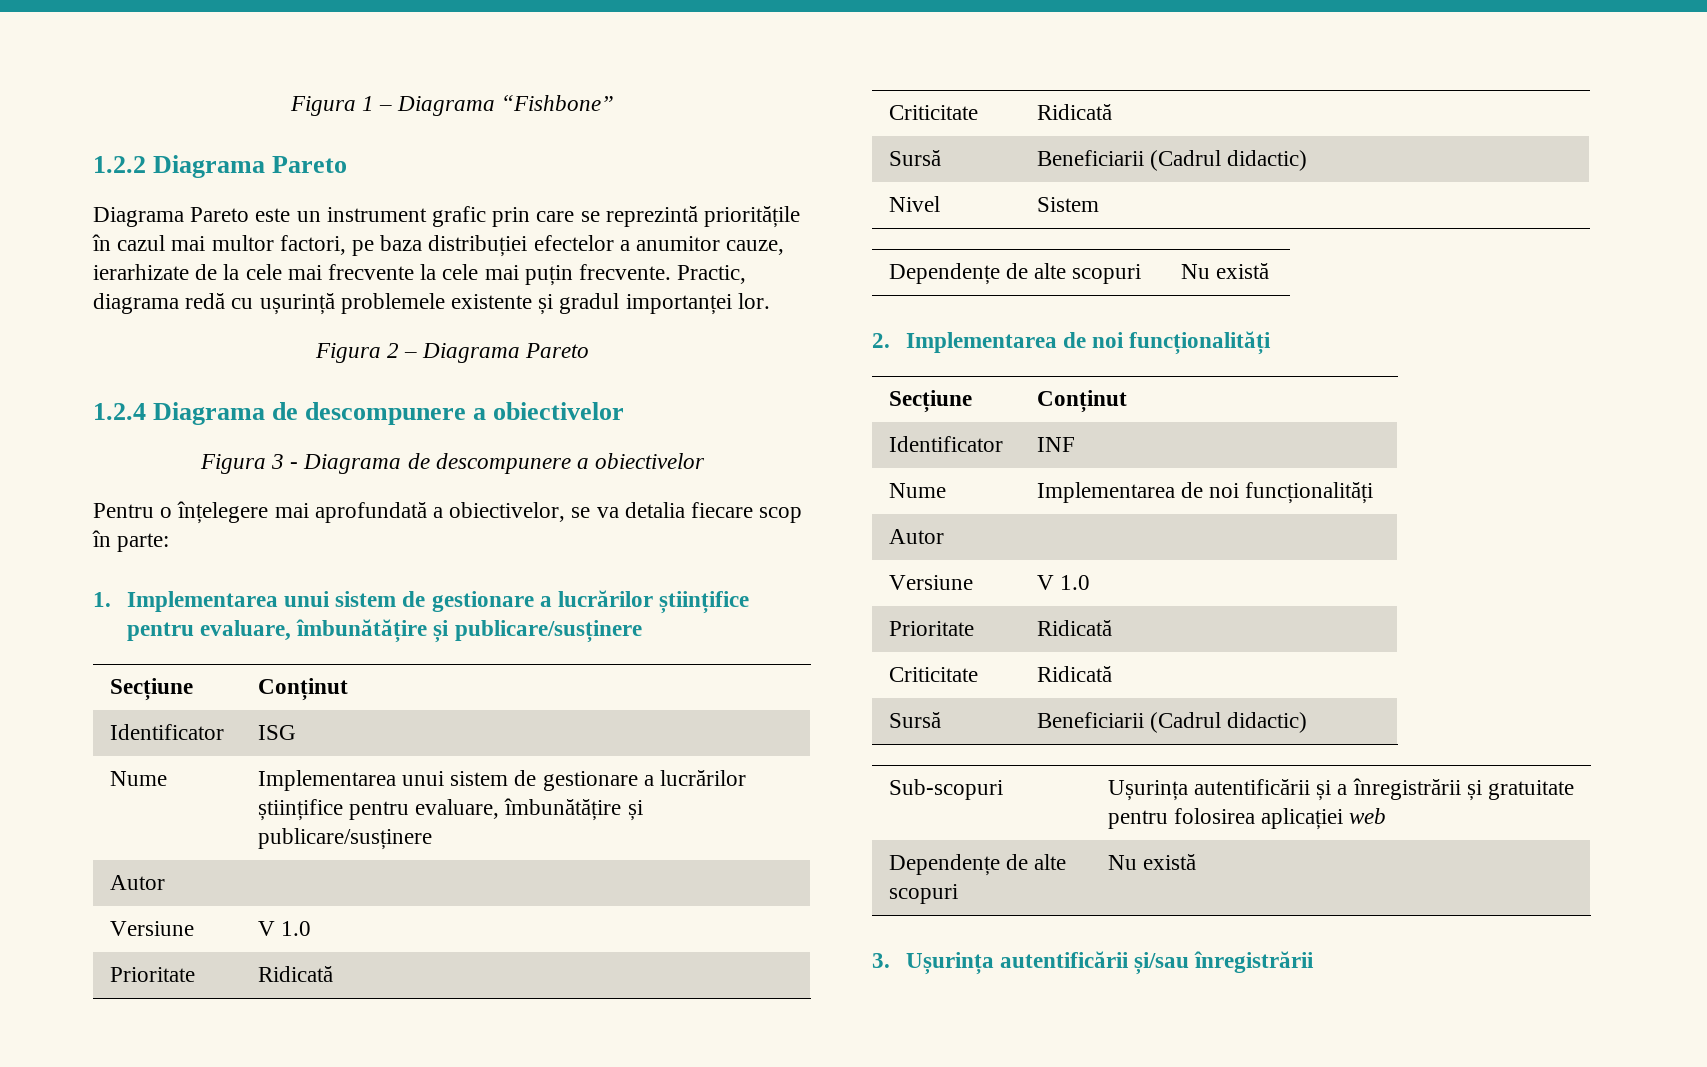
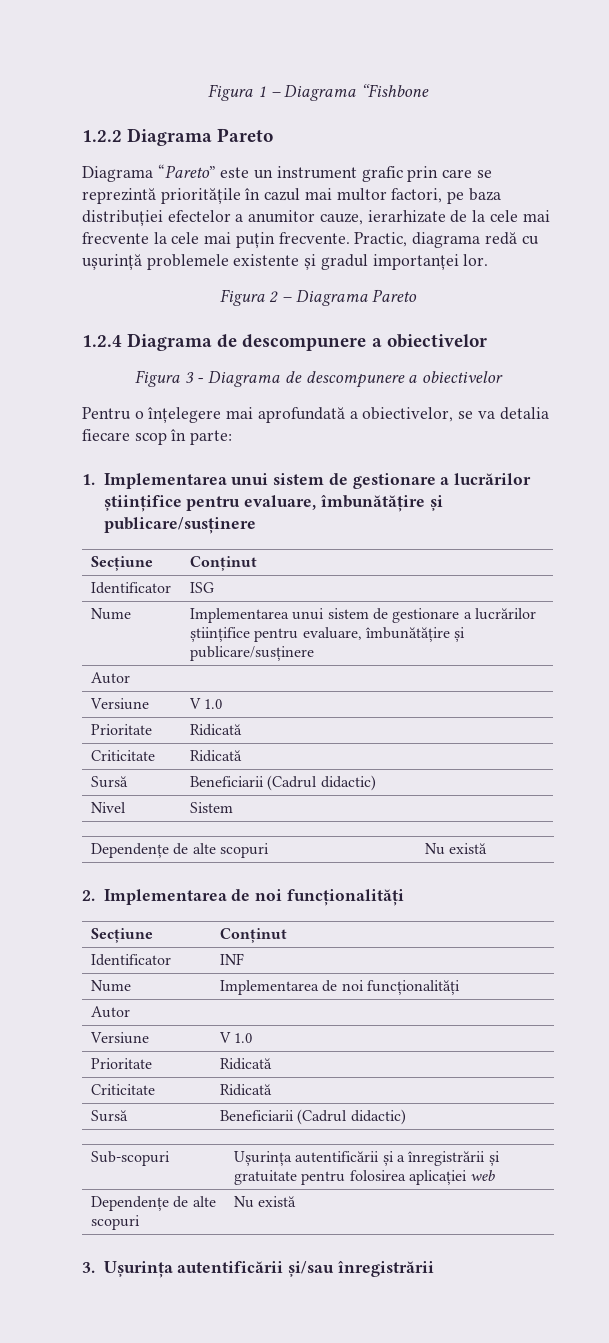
[501,95,615,111] “Fishbone” -> [360,84,429,97] “Fishbone
[190,207,250,222] Pareto -> [157,164,216,178] “Pareto”

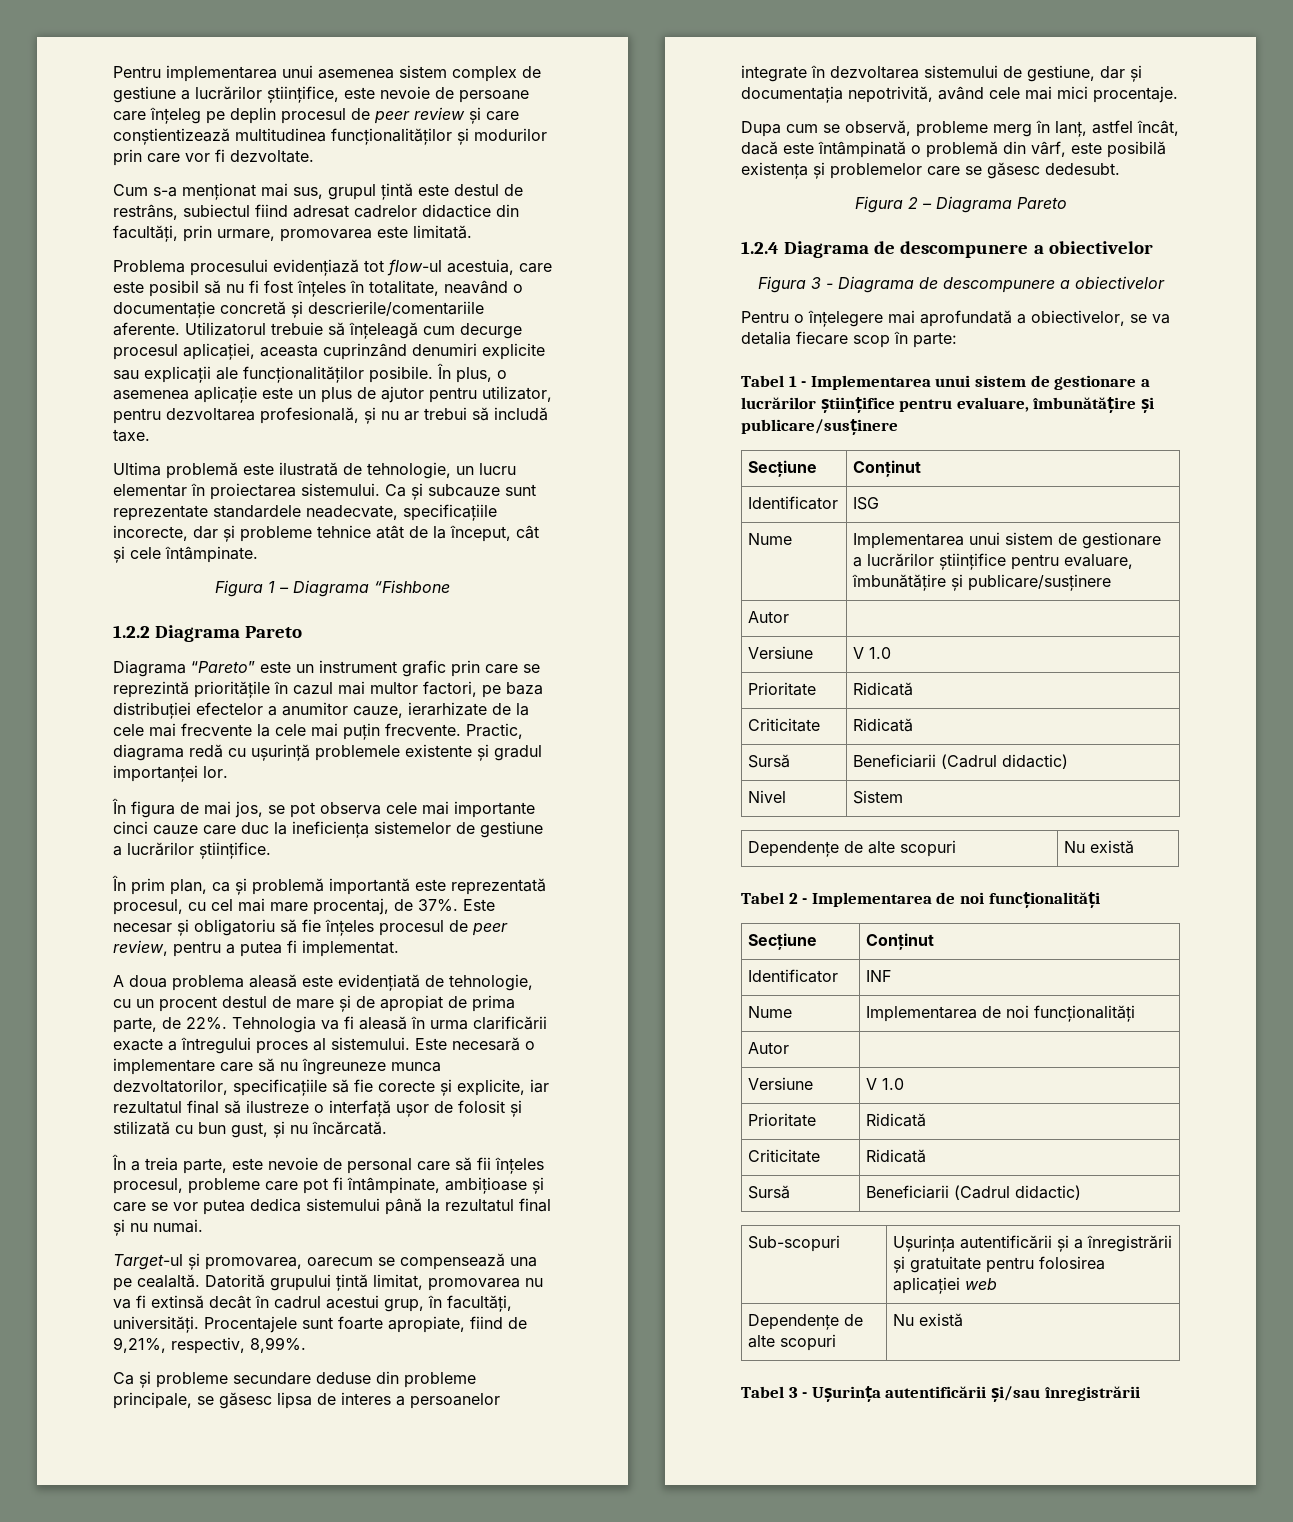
(208, 92) none -> [113,65,541,82] [113,86,529,103] [113,107,519,124] [113,128,547,145] [113,149,314,166] [113,183,523,200] [113,204,519,220] [113,225,472,242] [113,259,552,276] [113,280,523,297] [113,301,484,318] [113,322,522,339] [113,343,545,360] [113,363,507,383] [113,386,552,403] [113,407,548,424] [113,429,150,442] [113,462,516,479] [113,483,536,500] [113,504,497,521] [113,525,539,542] [113,546,258,563] Pentru implementarea unui asemenea sistem complex de gestiune a lucrărilor științifice, este nevoie de persoane care înțeleg pe deplin procesul de peer review și care conștientizează multitudinea funcționalităților și modurilor prin care vor fi dezvoltate. // Cum s-a menționat mai sus, grupul țintă este destul de restrâns, subiectul fiind adresat cadrelor didactice din facultăți, prin urmare, promovarea este limitată. // Problema procesului evidențiază tot flow-ul acestuia, care este posibil să nu fi fost înțeles în totalitate, neavând o documentație concretă și descrierile/comentariile aferente. Utilizatorul trebuie să înțeleagă cum decurge procesul aplicației, aceasta cuprinzând denumiri explicite sau explicații ale funcționalităților posibile. În plus, o asemenea aplicație este un plus de ajutor pentru utilizator, pentru dezvoltarea profesională, și nu ar trebui să includă taxe. // Ultima problemă este ilustrată de tehnologie, un lucru elementar în proiectarea sistemului. Ca și subcauze sunt reprezentate standardele neadecvate, specificațiile incorecte, dar și probleme tehnice atât de la început, cât și cele întâmpinate. //
(489, 260) none -> [112,798,535,818] [113,821,543,838] [113,842,271,859] [112,875,546,895] [113,898,495,915] [113,919,508,936] [113,940,399,957] [113,974,533,991] [113,995,515,1012] [113,1016,547,1033] [113,1037,535,1054] [113,1058,441,1075] [113,1079,549,1096] [113,1100,522,1117] [113,1121,387,1138] [112,1154,544,1174] [113,1177,544,1194] [113,1198,551,1215] [113,1219,203,1236] [113,1253,537,1270] [113,1274,543,1291] [113,1295,512,1312] [113,1316,527,1333] [113,1337,306,1354] [113,1371,476,1388] [113,1392,500,1409] [741,65,1142,82] [741,86,1178,103] [741,120,1179,137] [741,141,1166,158] [741,162,1120,179] // În figura de mai jos, se pot observa cele mai importante cinci cauze care duc la ineficiența sistemelor de gestiune a lucrărilor științifice. // În prim plan, ca și problemă importantă este reprezentată procesul, cu cel mai mare procentaj, de 37%. Este necesar și obligatoriu să fie înțeles procesul de peer review, pentru a putea fi implementat. // A doua problema aleasă este evidențiată de tehnologie, cu un procent destul de mare și de apropiat de prima parte, de 22%. Tehnologia va fi aleasă în urma clarificării exacte a întregului proces al sistemului. Este necesară o implementare care să nu îngreuneze munca dezvoltatorilor, specificațiile să fie corecte și explicite, iar rezultatul final să ilustreze o interfață ușor de folosit și stilizată cu bun gust, și nu încărcată. // În a treia parte, este nevoie de personal care să fii înțeles procesul, probleme care pot fi întâmpinate, ambițioase și care se vor putea dedica sistemului până la rezultatul final și nu numai. // Target-ul și promovarea, oarecum se compensează una pe cealaltă. Datorită grupului țintă limitat, promovarea nu va fi extinsă decât în cadrul acestui grup, în facultăți, universități. Procentajele sunt foarte apropiate, fiind de 9,21%, respectiv, 8,99%. // Ca și probleme secundare deduse din probleme principale, se găsesc lipsa de interes a persoanelor integrate în dezvoltarea sistemului de gestiune, dar și documentația nepotrivită, având cele mai mici procentaje. // Dupa cum se observă, probleme merg în lanț, astfel încât, dacă este întâmpinată o problemă din vârf, este posibilă existența și problemelor care se găsesc dedesubt.
[82,474,95,485] 1. -> [741,375,807,387] Tabel 1 -
[82,890,95,901] 2. -> [741,892,808,904] Tabel 2 -
[82,1262,95,1273] 3. -> [741,1386,808,1398] Tabel 3 -

